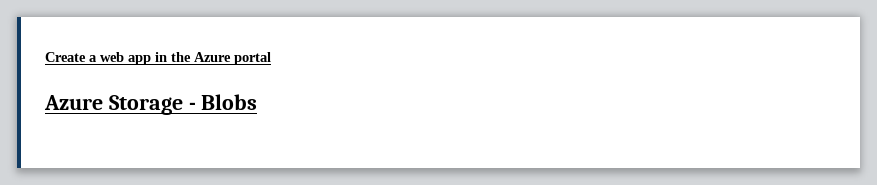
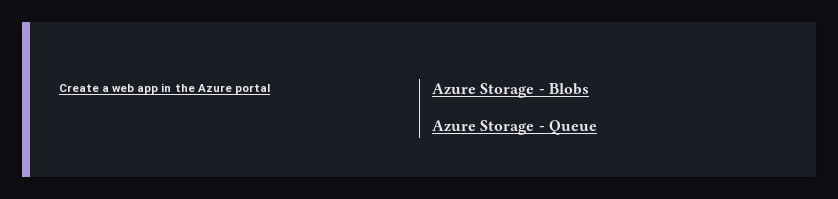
(258, 102) none -> [432,120,597,135] // Azure Storage - Queue

